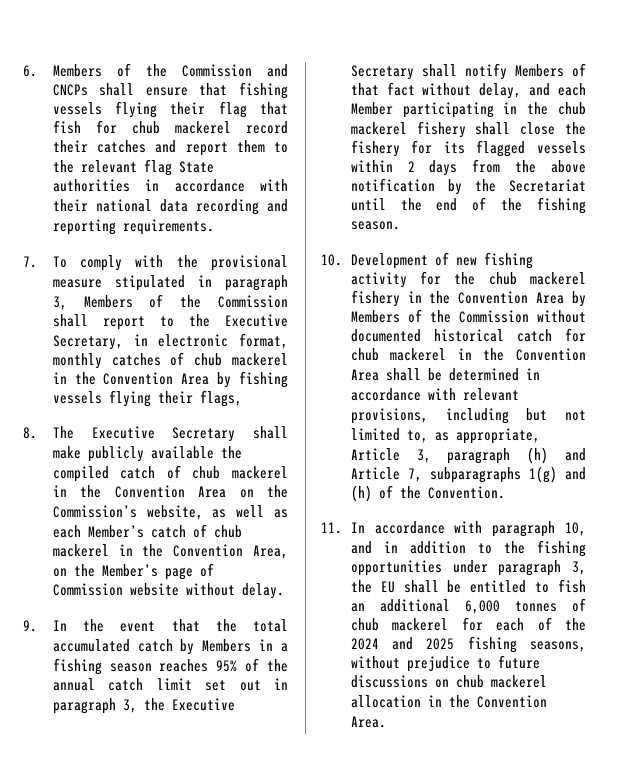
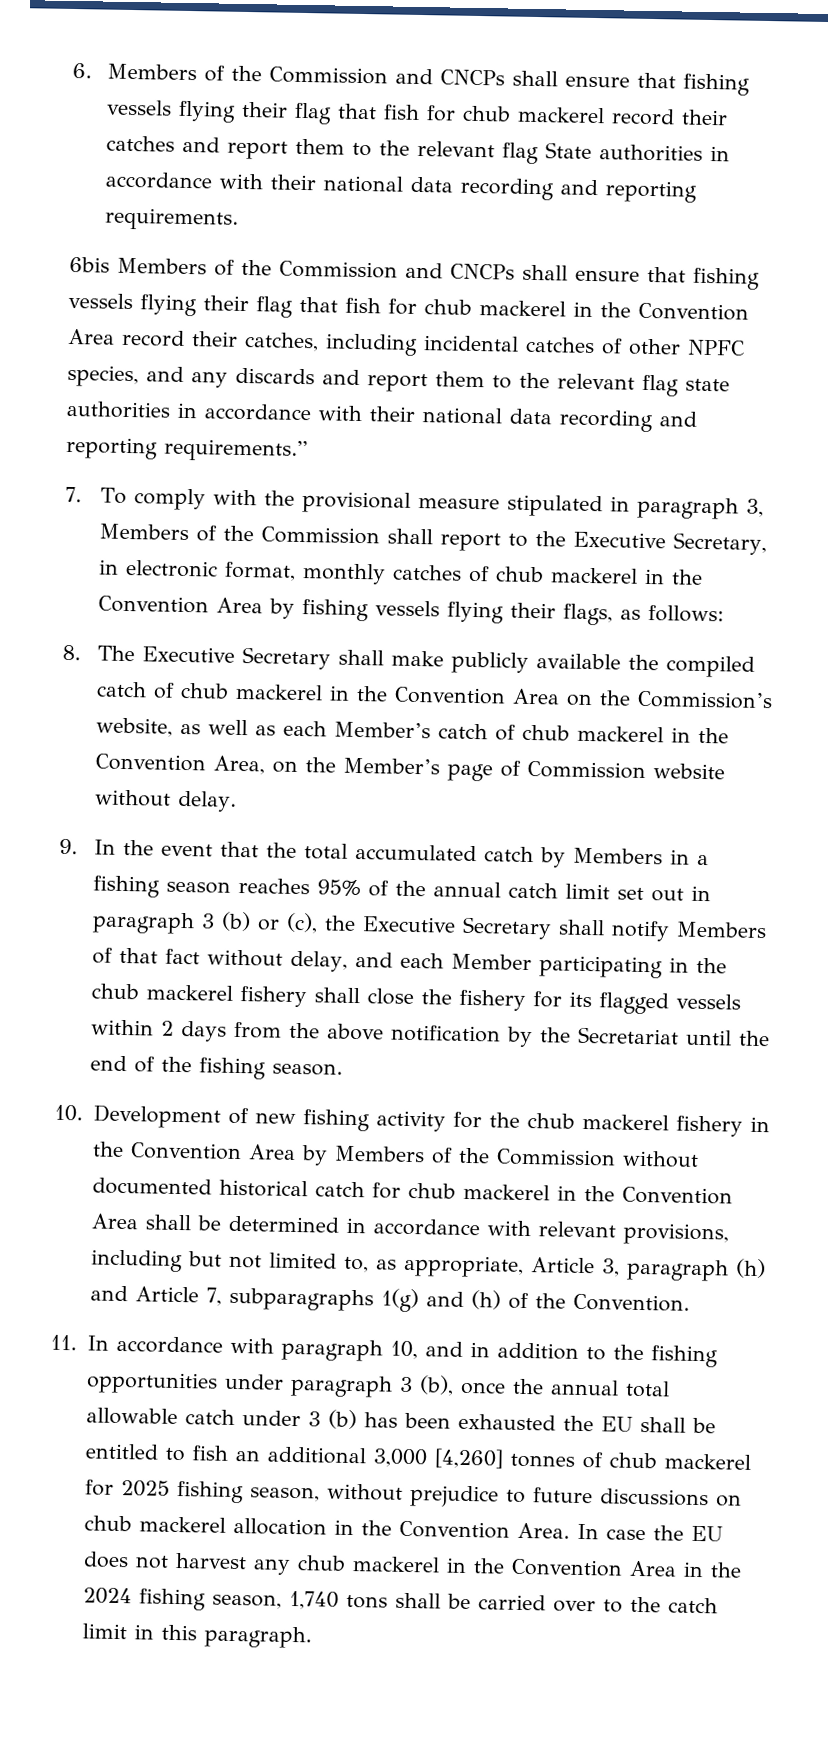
(214, 227) none -> [69,256,760,290] [68,292,749,321] [68,328,745,356] [67,364,730,397] [66,400,697,433] [66,436,308,463] // 6bis Members of the Commission and CNCPs shall ensure that fishing vessels flying their flag that fish for chub mackerel in the Convention Area record their catches, including incidental catches of other NPFC species, and any discards and report them to the relevant flag state authorities in accordance with their national data recording and reporting requirements.”
(242, 398) none -> [619,604,724,623] as follows:
[122,699,137,713] 3, -> [200,911,318,934] 3 (b) or (c),
[572,561,586,575] 3, -> [398,1375,670,1398] [85,1407,556,1431] 3 (b), once the annual total allowable catch under 3 (b) has been exhausted
[464,600,500,614] 6,000 -> [372,1448,503,1469] 3,000 [4,260]
[496,617,586,631] [350,637,414,650] each of the 2024 and -> (114, 1487) none
[530,641,586,652] seasons, -> [249,1486,320,1502] season,
(386, 722) none -> [576,1523,723,1542] [82,1551,742,1578] [82,1587,718,1614] [81,1623,312,1649] In case the EU does not harvest any chub mackerel in the Convention Area in the 2024 fishing season, 1,740 tons shall be carried over to the catch limit in this paragraph.

